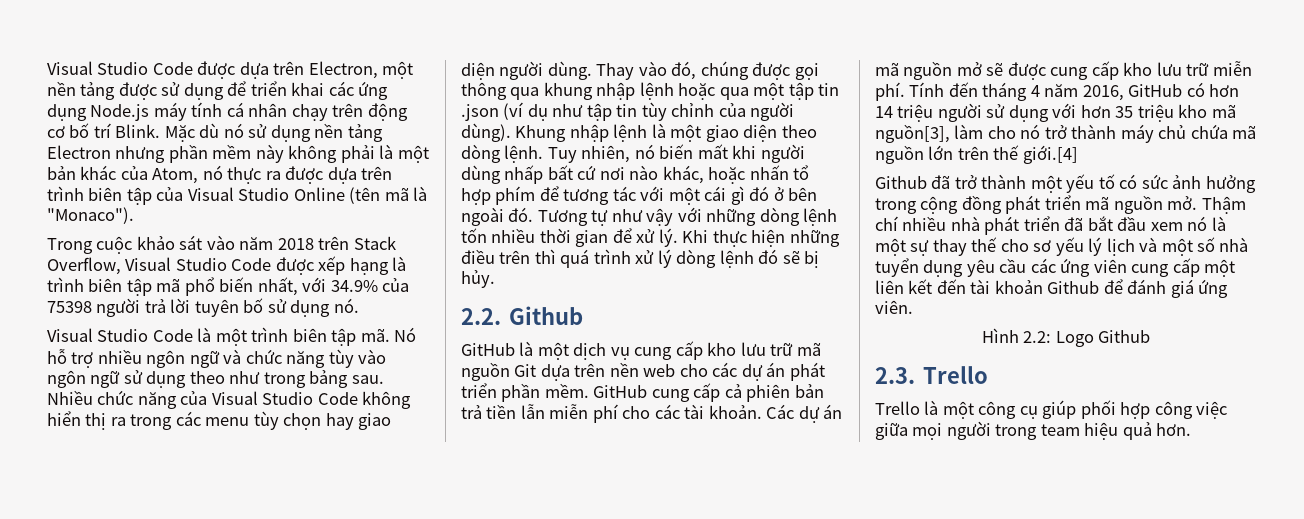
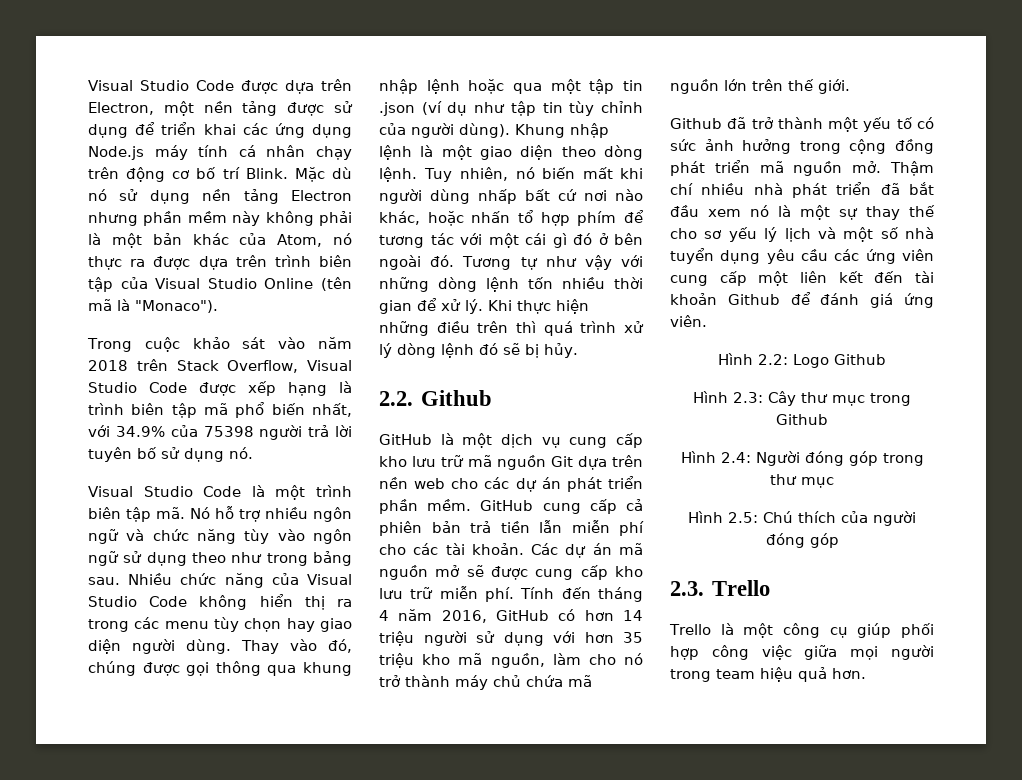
[875,124,950,143] nguồn[3], -> [490,653,545,668] nguồn,
[1022,145,1078,164] giới.[4] -> [818,79,850,94] giới.
(1151, 336) none -> [693,391,911,406] [776,414,828,425] [680,451,924,466] [770,474,834,488] [688,511,916,526] [765,533,839,548] // Hình 2.3: Cây thư mục trong Github // Hình 2.4: Người đóng góp trong thư mục // Hình 2.5: Chú thích của người đóng góp

